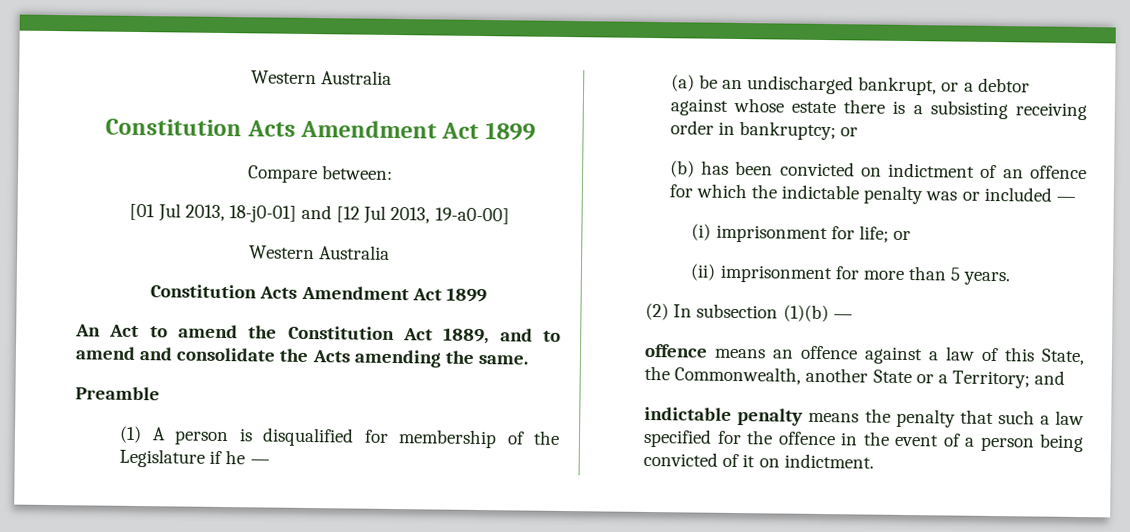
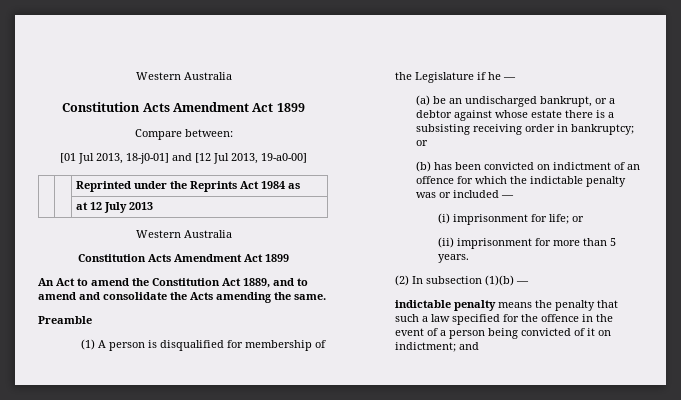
(510, 216) none -> [76,181,301,192] [76,202,154,213] // | | Reprinted under the Reprints Act 1984 as // | | at 12 July 2013
[644,343,1085,366] [644,365,1066,389] // offence means an offence against a law of this State, the Commonwealth, another State or a Territory; and -> (529, 282) none
[783,453,874,469] indictment. -> [394,342,479,352] indictment; and

